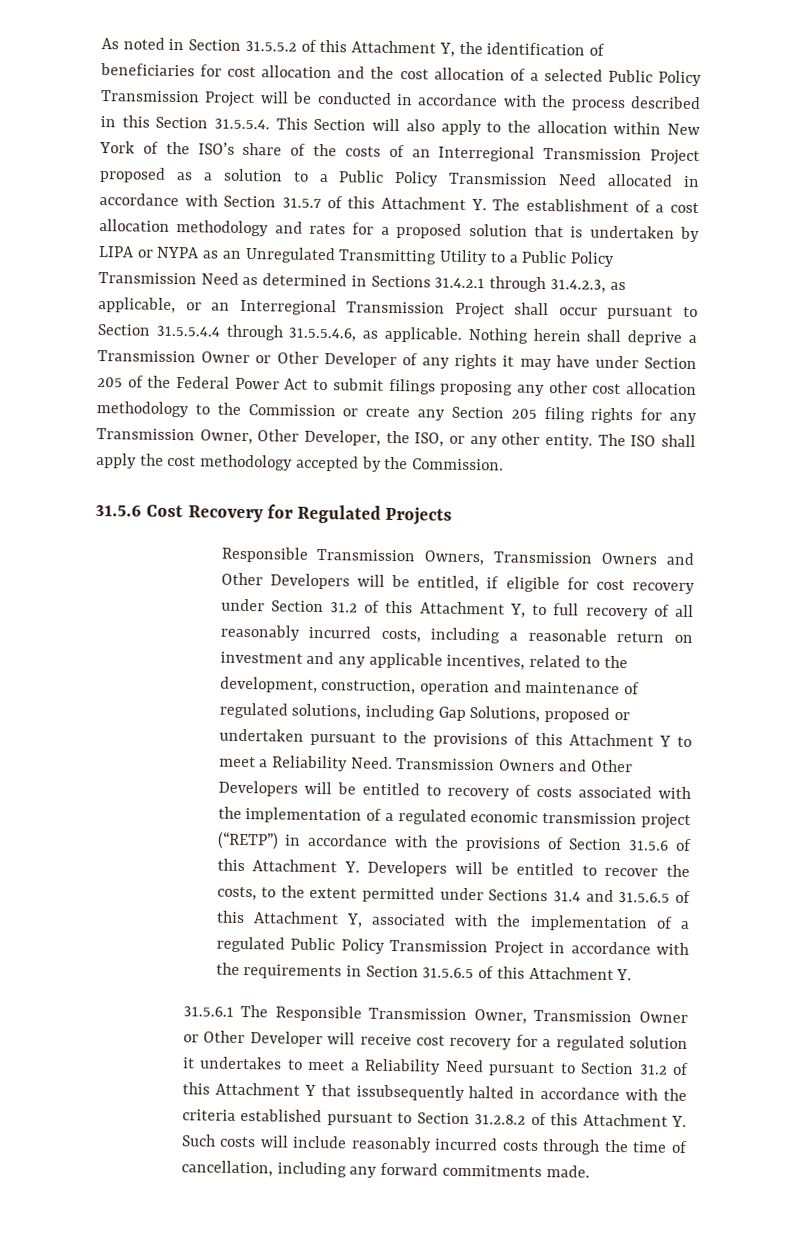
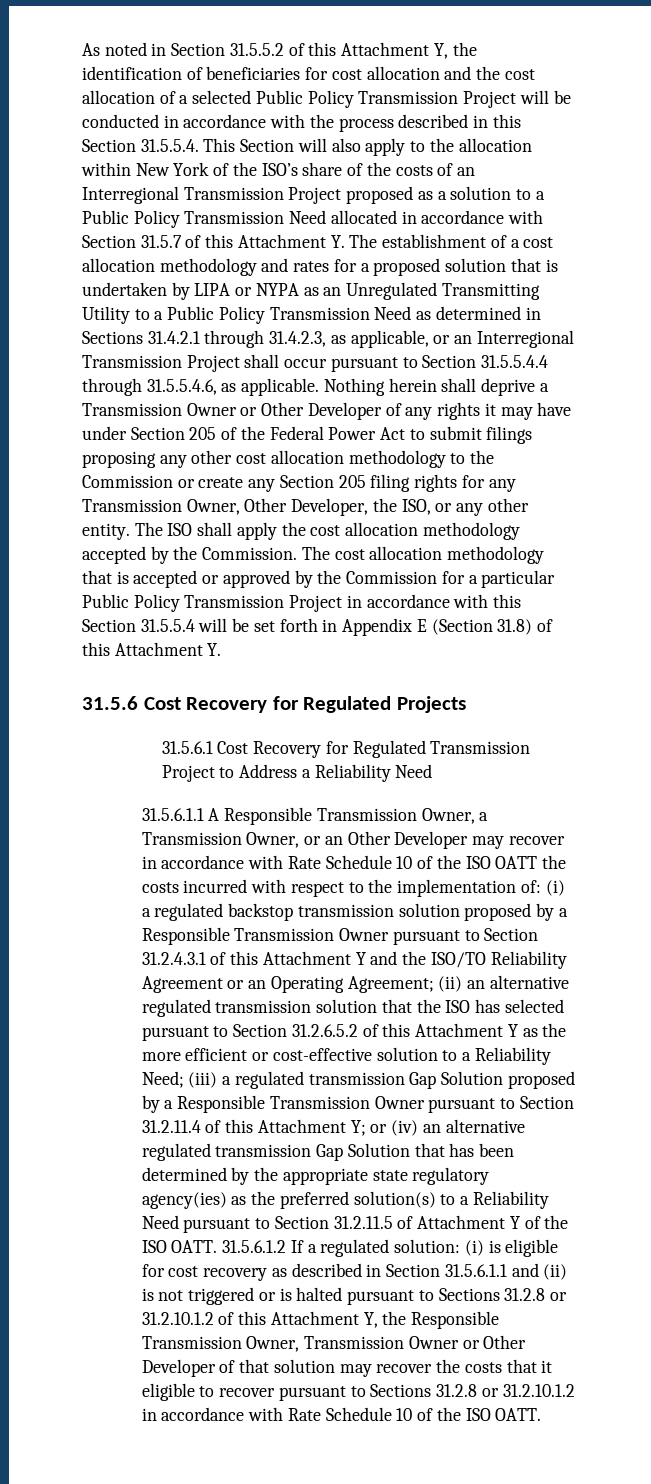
(197, 461) none -> [345,522,419,536] allocation
(505, 464) none -> [301,546,545,564] [82,570,556,588] [82,594,522,612] [82,618,553,636] [82,642,222,656] The cost allocation methodology that is accepted or approved by the Commission for a particular Public Policy Transmission Project in accordance with this Section 31.5.5.4 will be set forth in Appendix E (Section 31.8) of this Attachment Y.
[220,546,694,566] [220,572,696,595] [220,598,694,620] [219,624,693,644] [219,651,628,670] [219,676,641,696] [218,702,630,723] [218,728,692,748] [218,755,633,773] [217,780,691,800] [217,806,691,830] [216,831,692,852] [216,858,690,878] [216,885,692,904] [215,910,691,932] [215,936,689,958] [215,962,633,981] [182,1004,269,1018] Responsible Transmission Owners, Transmission Owners and Other Developers will be entitled, if eligible for cost recovery under Section 31.2 of this Attachment Y, to full recovery of all reasonably incurred costs, including a reasonable return on investment and any applicable incentives, related to the development, construction, operation and maintenance of regulated solutions, including Gap Solutions, proposed or undertaken pursuant to the provisions of this Attachment Y to meet a Reliability Need. Transmission Owners and Other Developers will be entitled to recovery of costs associated with the implementation of a regulated economic transmission project (“RETP”) in accordance with the provisions of Section 31.5.6 of this Attachment Y. Developers will be entitled to recover the costs, to the extent permitted under Sections 31.4 and 31.5.6.5 of this Attachment Y, associated with the implementation of a regulated Public Policy Transmission Project in accordance with the requirements in Section 31.5.6.5 of this Attachment Y. // 31.5.6.1 The -> [161,740,531,758] [161,764,433,782] [141,807,489,825] [141,831,565,849] [141,855,566,869] [141,879,565,897] [141,903,568,921] [141,927,539,945] [141,951,567,969] [141,975,569,993] [141,999,564,1017] [141,1023,567,1041] [141,1047,551,1065] [141,1071,575,1089] [141,1095,574,1113] [141,1119,525,1136] [141,1143,515,1161] [141,1167,490,1185] [141,1191,549,1209] [141,1215,569,1233] [141,1239,559,1257] [141,1263,568,1281] [141,1287,567,1305] [141,1311,407,1328] 31.5.6.1 Cost Recovery for Regulated Transmission Project to Address a Reliability Need // 31.5.6.1.1 A Responsible Transmission Owner, a Transmission Owner, or an Other Developer may recover in accordance with Rate Schedule 10 of the ISO OATT the costs incurred with respect to the implementation of: (i) a regulated backstop transmission solution proposed by a Responsible Transmission Owner pursuant to Section 31.2.4.3.1 of this Attachment Y and the ISO/TO Reliability Agreement or an Operating Agreement; (ii) an alternative regulated transmission solution that the ISO has selected pursuant to Section 31.2.6.5.2 of this Attachment Y as the more efficient or cost-effective solution to a Reliability Need; (iii) a regulated transmission Gap Solution proposed by a Responsible Transmission Owner pursuant to Section 31.2.11.4 of this Attachment Y; or (iv) an alternative regulated transmission Gap Solution that has been determined by the appropriate state regulatory agency(ies) as the preferred solution(s) to a Reliability Need pursuant to Section 31.2.11.5 of Attachment Y of the ISO OATT. 31.5.6.1.2 If a regulated solution: (i) is eligible for cost recovery as described in Section 31.5.6.1.1 and (ii) is not triggered or is halted pursuant to Sections 31.2.8 or 31.2.10.1.2 of this Attachment Y, the
[327,1032,689,1052] [182,1056,690,1077] [181,1082,687,1101] [181,1108,687,1127] [180,1134,688,1155] [180,1160,590,1178] will receive cost recovery for a regulated solution it undertakes to meet a Reliability Need pursuant to Section 31.2 of this Attachment Y that issubsequently halted in accordance with the criteria established pursuant to Section 31.2.8.2 of this Attachment Y. Such costs will include reasonably incurred costs through the time of cancellation, including any forward commitments made. -> [219,1359,553,1377] [141,1383,575,1401] [141,1407,542,1421] of that solution may recover the costs that it eligible to recover pursuant to Sections 31.2.8 or 31.2.10.1.2 in accordance with Rate Schedule 10 of the ISO OATT.

